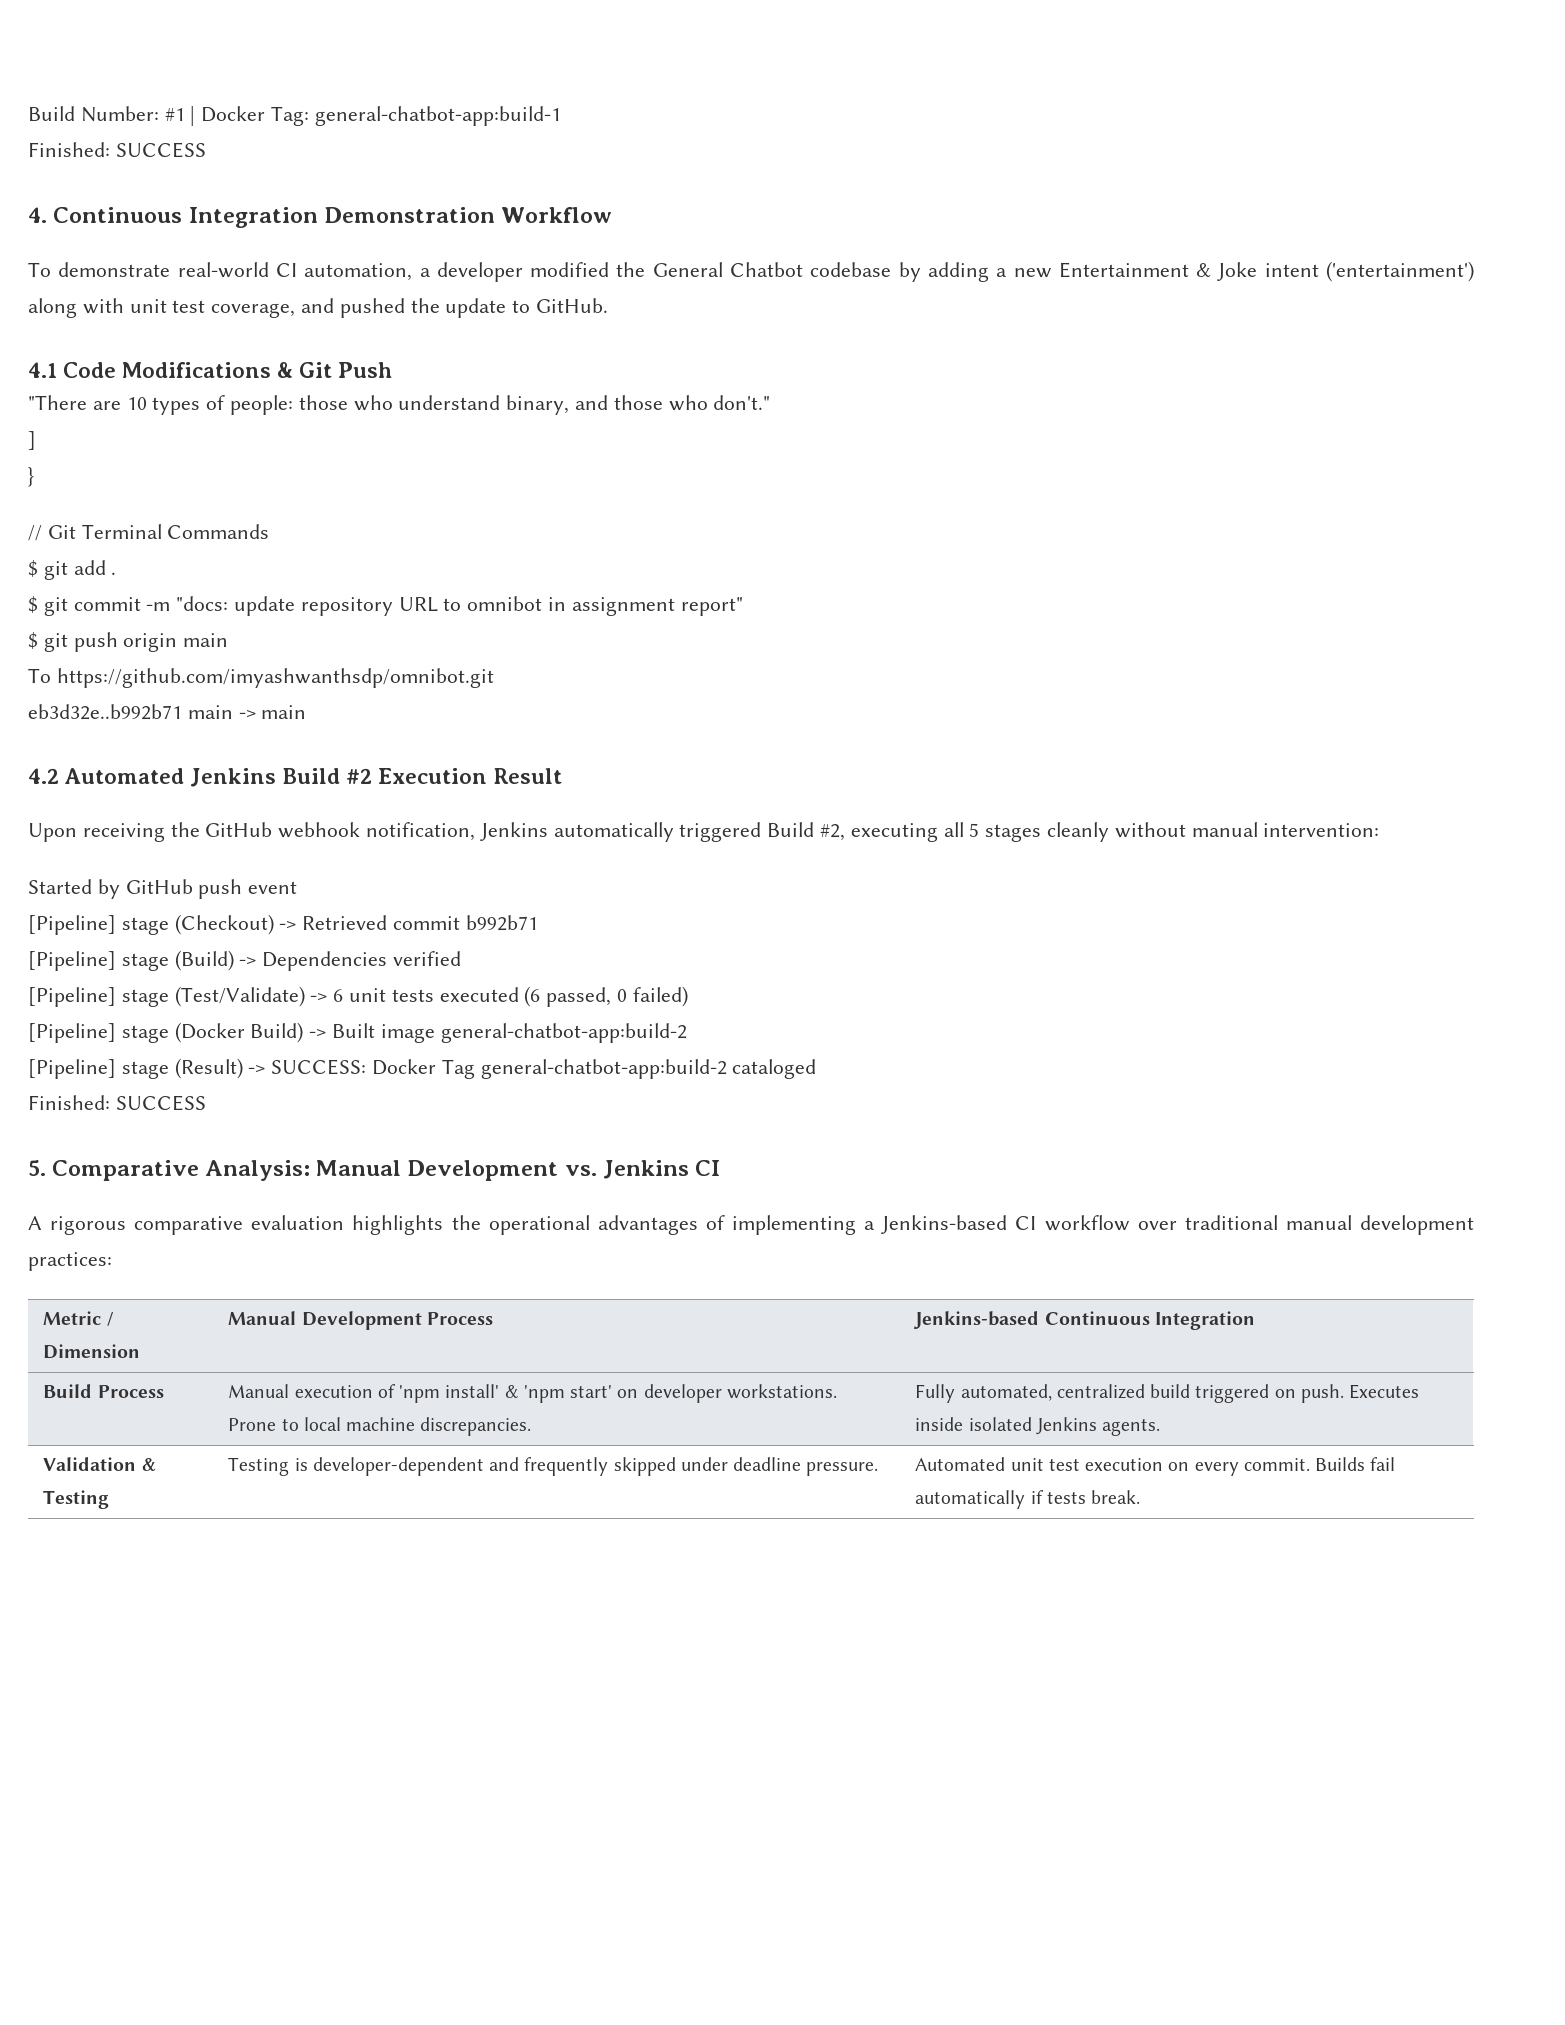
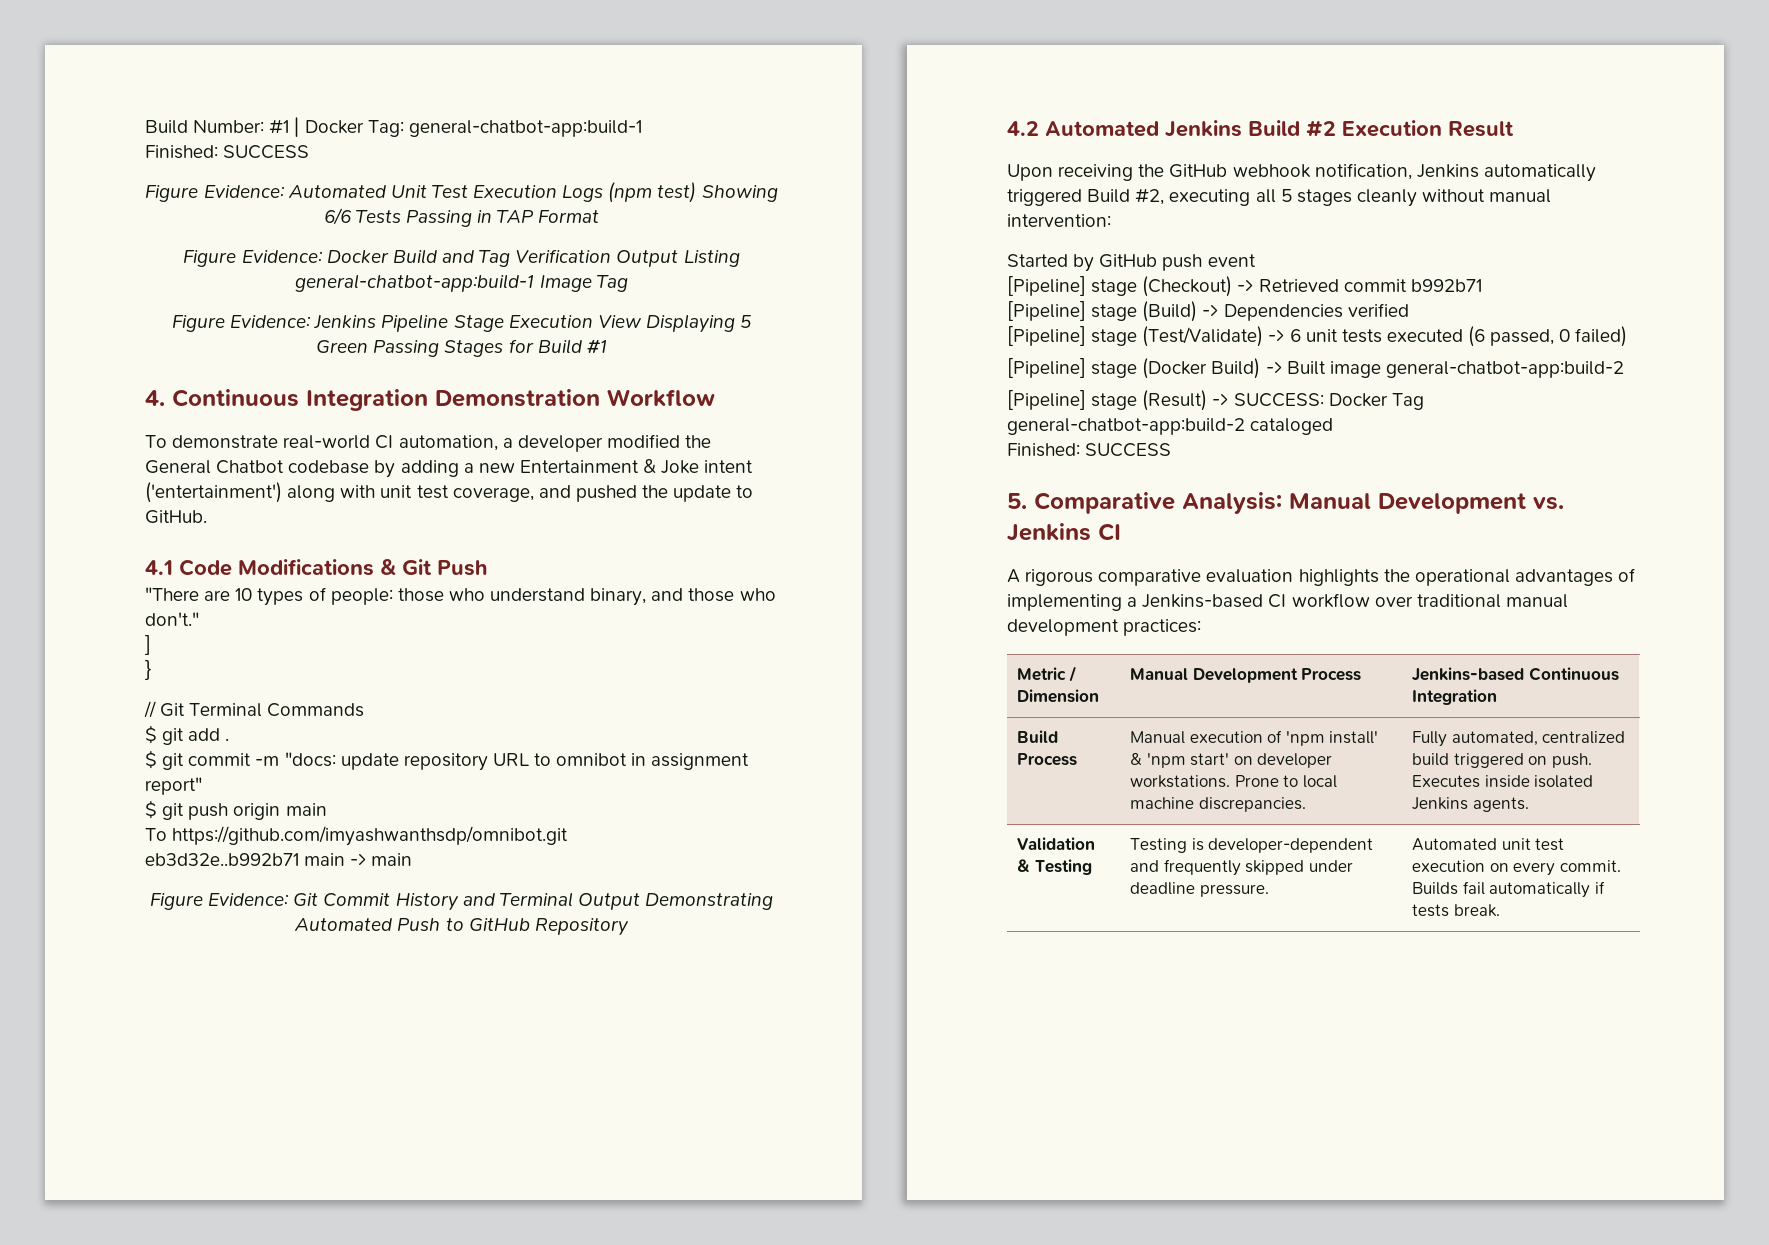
(206, 150) none -> [145,182,778,203] [323,208,600,227] [183,249,740,267] [295,274,628,292] [171,314,752,333] [316,339,607,357] // Figure Evidence: Automated Unit Test Execution Logs (npm test) Showing 6/6 Tests Passing in TAP Format // Figure Evidence: Docker Build and Tag Verification Output Listing general-chatbot-app:build-1 Image Tag // Figure Evidence: Jenkins Pipeline Stage Execution View Displaying 5 Green Passing Stages for Build #1
(307, 712) none -> [149,892,774,911] [294,918,629,936] // Figure Evidence: Git Commit History and Terminal Output Demonstrating Automated Push to GitHub Repository

